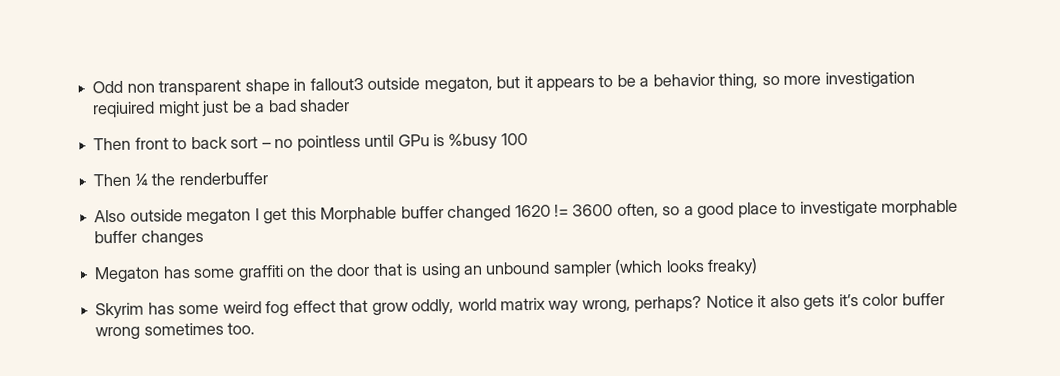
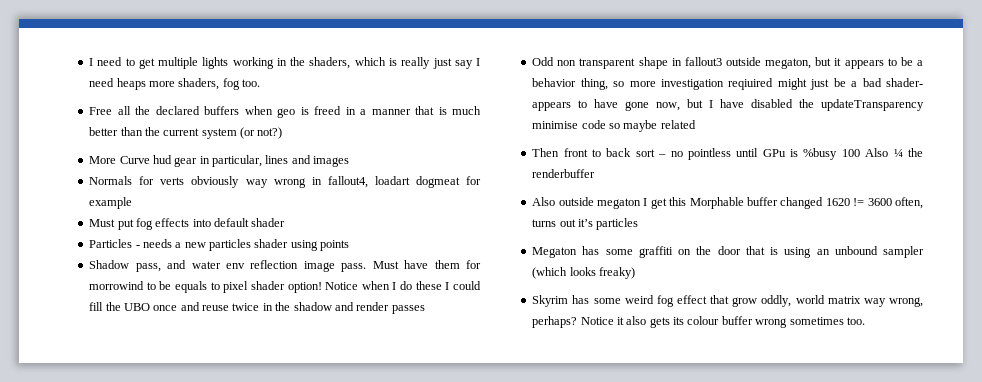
(92, 87) none -> [89,57,481,69] [89,78,261,90] [89,106,481,118] [89,127,283,139] [89,155,350,167] [89,176,481,188] [89,197,133,209] [89,218,286,230] [89,239,350,251] [89,260,481,272] [89,281,481,293] [89,302,425,314] I need to get multiple lights working in the shaders, which is really just say I need heaps more shaders, fog too. // Free all the declared buffers when geo is freed in a manner that is much better than the current system (or not?) // More Curve hud gear in particular, lines and images // Normals for verts obviously way wrong in fallout4, loadart dogmeat for example // Must put fog effects into default shader // Particles - needs a new particles shader using points // Shadow pass, and water env reflection image pass. Must have them for morrowind to be equals to pixel shader option! Notice when I do these I could fill the UBO once and reuse twice in the shadow and render passes //
[299,99,351,112] shader -> [886,78,923,87] [532,99,924,111] [532,120,696,132] shader- appears to have gone now, but I have disabled the updateTransparency minimise code so maybe related
[93,173,132,187] // Then -> [865,148,889,157] Also
[662,199,959,219] [94,229,204,247] so a good place to investigate morphable buffer changes -> [532,218,639,230] turns out it’s particles
[838,293,899,307] it’s color -> [673,316,720,325] its colour

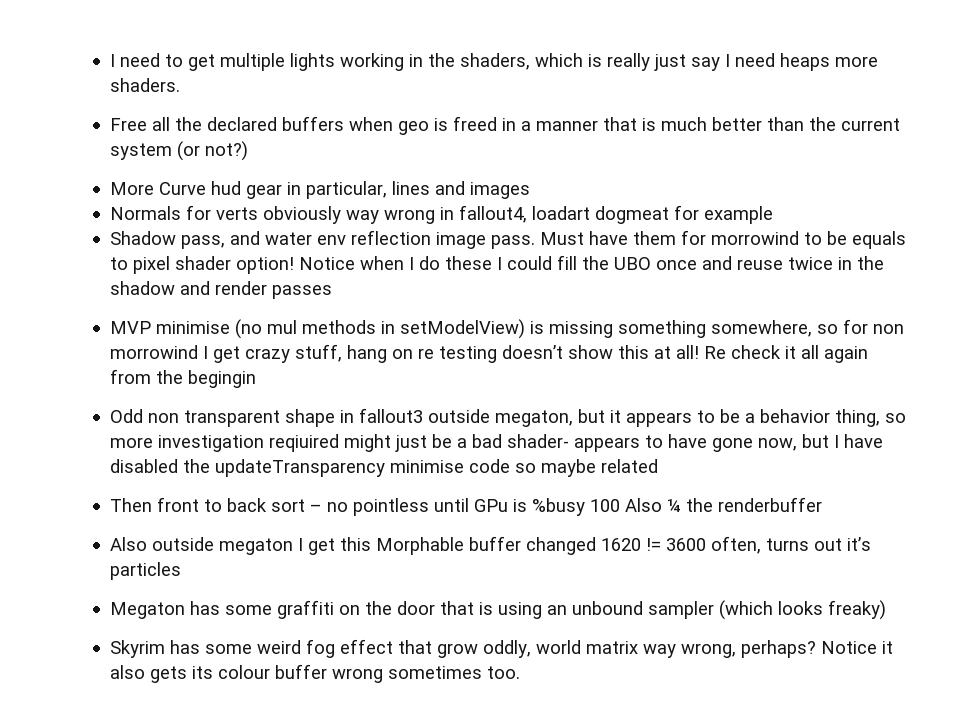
[178,78,261,90] shaders, fog too. -> [109,78,180,92] shaders.
[89,218,286,230] [89,239,350,251] // Must put fog effects into default shader // Particles - needs a new particles shader using points -> (773, 215) none
(425, 309) none -> [109,319,904,339] [109,344,868,363] [109,369,256,388] // MVP minimise (no mul methods in setModelView) is missing something somewhere, so for non morrowind I get crazy stuff, hang on re testing doesn’t show this at all! Re check it all again from the begingin

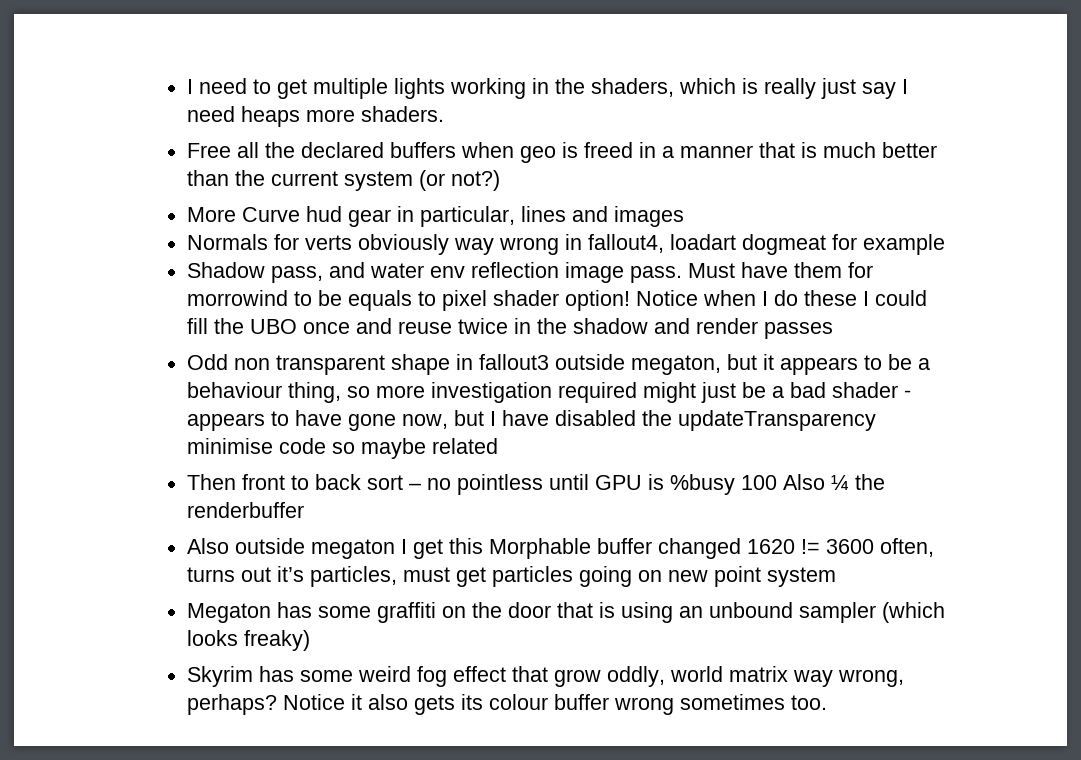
[109,319,904,339] [109,344,868,363] [109,369,256,388] // MVP minimise (no mul methods in setModelView) is missing something somewhere, so for non morrowind I get crazy stuff, hang on re testing doesn’t show this at all! Re check it all again from the begingin -> (834, 330) none
[759,409,830,423] behavior -> [187,382,283,398] behaviour
[268,434,339,452] reqiuired -> [558,382,638,403] required
[506,434,569,448] shader- -> [832,382,912,398] shader -
[473,499,508,512] GPu -> [595,475,643,490] GPU
[109,562,181,580] particles -> [310,566,837,587] particles, must get particles going on new point system

